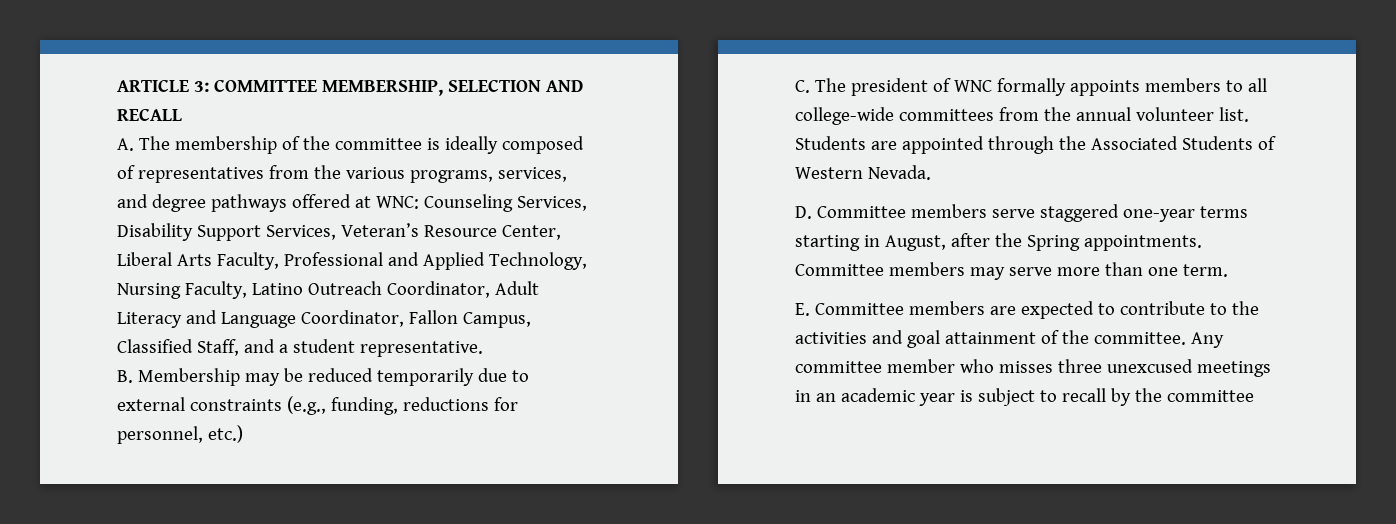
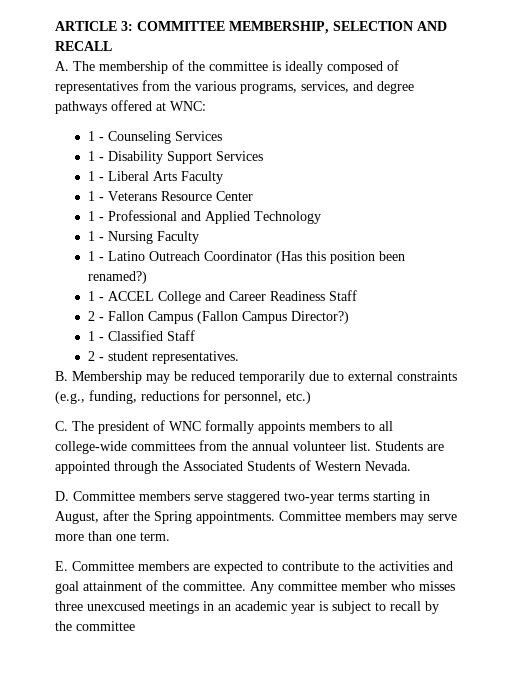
[423,194,587,212] [117,223,561,241] [117,252,587,270] [117,281,539,299] [117,310,531,328] [117,339,483,357] Counseling Services, Disability Support Services, Veteran’s Resource Center, Liberal Arts Faculty, Professional and Applied Technology, Nursing Faculty, Latino Outreach Coordinator, Adult Literacy and Language Coordinator, Fallon Campus, Classified Staff, and a student representative. -> [87,131,222,144] [87,151,263,164] [87,171,223,184] [87,191,253,201] [87,210,321,224] [87,231,199,244] [87,251,405,264] [87,271,147,284] [87,290,357,304] [87,311,349,324] [87,330,195,341] [87,351,239,364] // 1 - Counseling Services // 1 - Disability Support Services // 1 - Liberal Arts Faculty // 1 - Veterans Resource Center // 1 - Professional and Applied Technology // 1 - Nursing Faculty // 1 - Latino Outreach Coordinator (Has this position been renamed?) // 1 - ACCEL College and Career Readiness Staff // 2 - Fallon Campus (Fallon Campus Director?) // 1 - Classified Staff // 2 - student representatives.
[1122,209,1195,222] one-year -> [284,492,334,504] two-year

